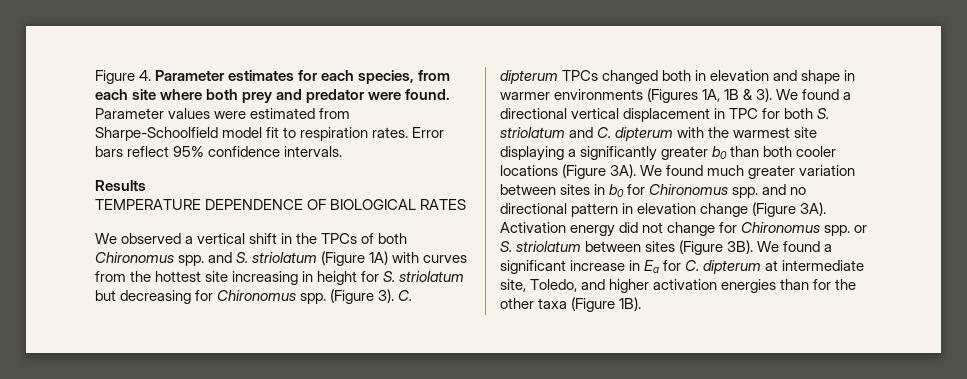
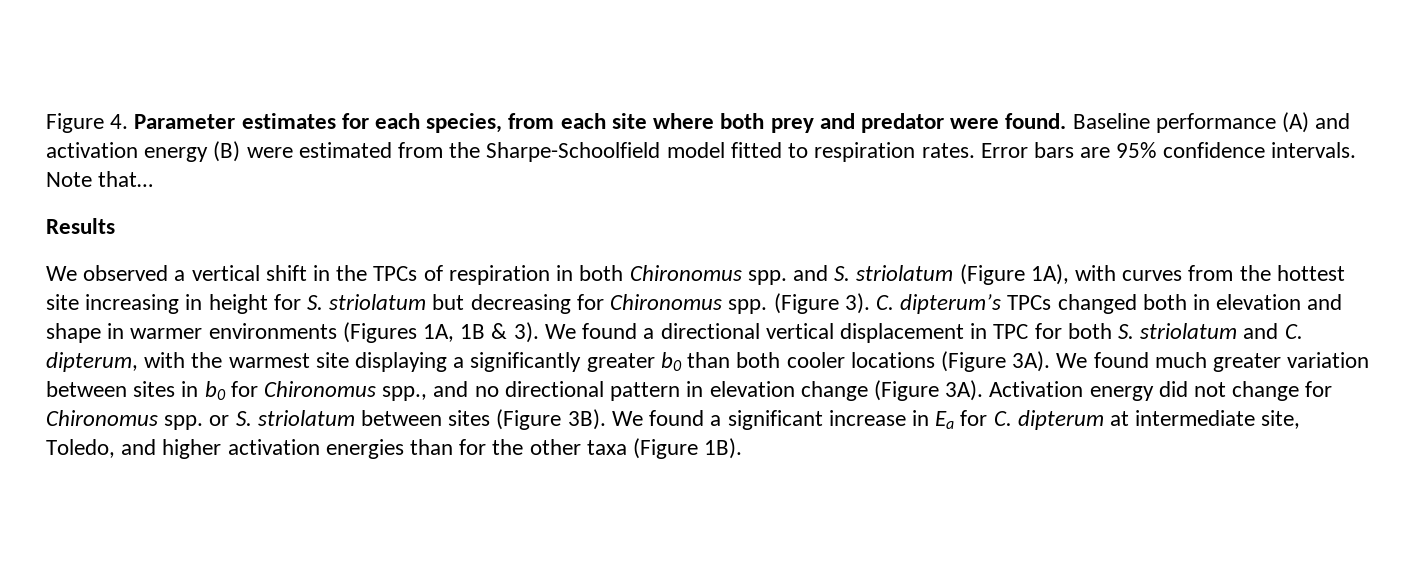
[95,108,211,119] Parameter values -> [1072,112,1351,133] [46,141,241,162] Baseline performance (A) and activation energy (B)
(351, 113) none -> [449,142,481,158] the
[266,127,280,138] fit -> [730,142,782,158] fitted
[127,146,170,157] reflect -> [1080,147,1111,158] are
(343, 151) none -> [46,171,154,187] Note that…
[95,199,467,210] // TEMPERATURE DEPENDENCE OF BIOLOGICAL RATES -> (115, 226) none
(375, 238) none -> [448,265,574,285] respiration in
[369,251,389,265] 1A) -> [1030,264,1069,285] 1A),
[500,70,558,84] dipterum -> [900,294,1002,314] dipterum’s
[615,127,674,141] dipterum -> [46,352,138,372] dipterum,
[732,187,759,198] spp. -> [382,386,428,401] spp.,

